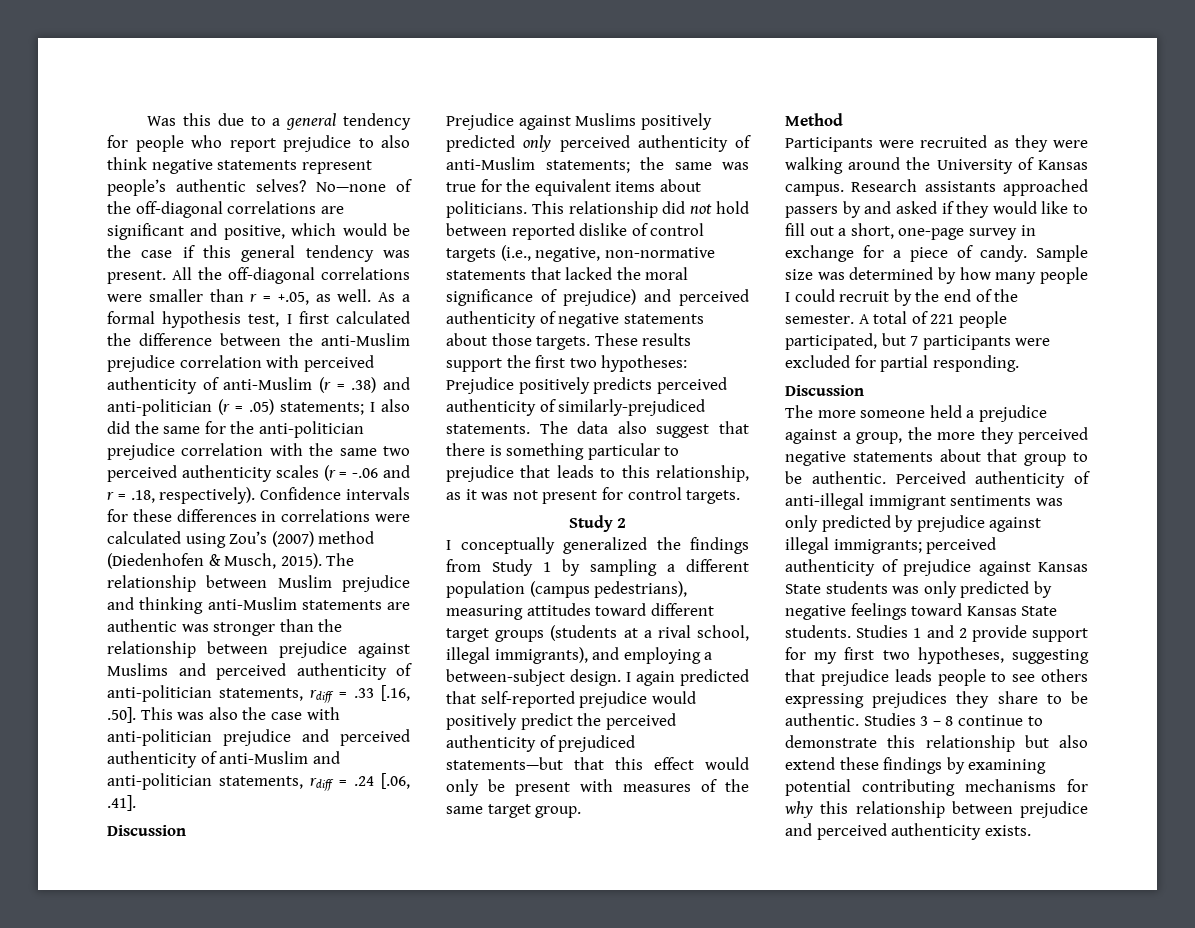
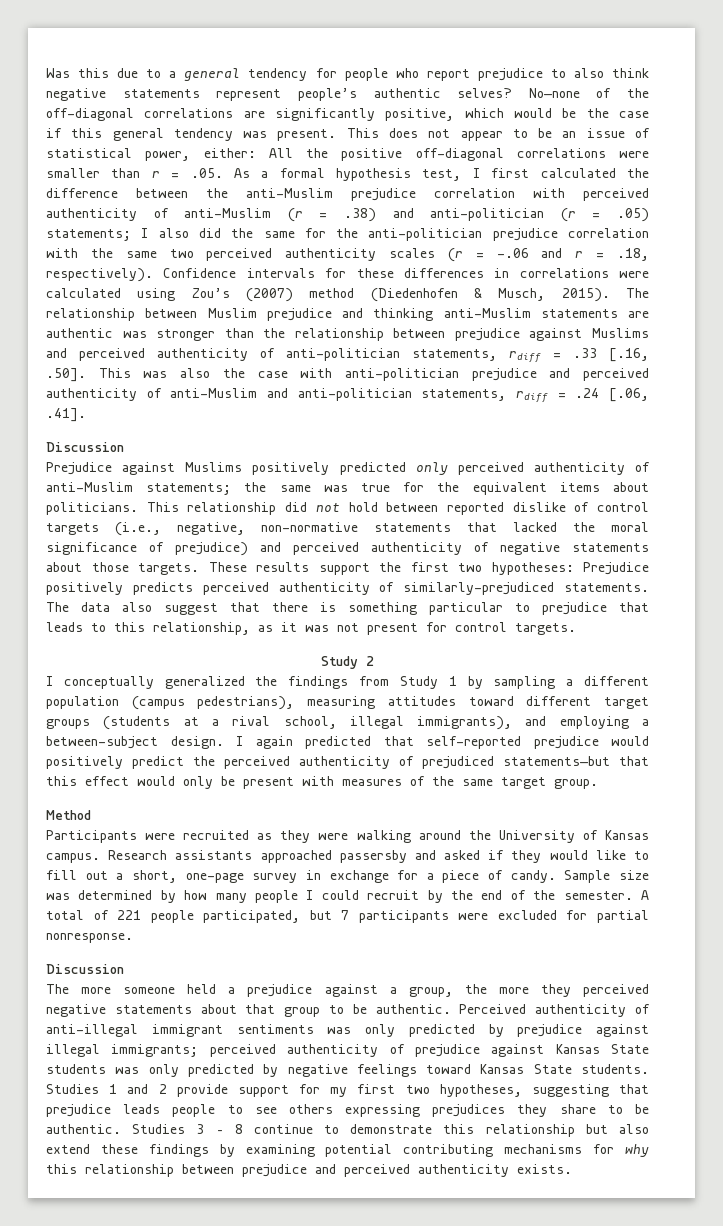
[107,223,218,240] significant and -> [275,108,375,121] significantly
(166, 277) none -> [346,128,651,141] [46,148,256,161] This does not appear to be an issue of statistical power, either:
(222, 273) none -> [341,148,403,161] positive
[277,289,372,305] +.05, as well. -> [190,168,223,178] .05.
[785,201,861,218] passers by -> [339,850,407,863] passersby
[932,355,1019,372] responding. -> [46,933,133,943] nonresponse.

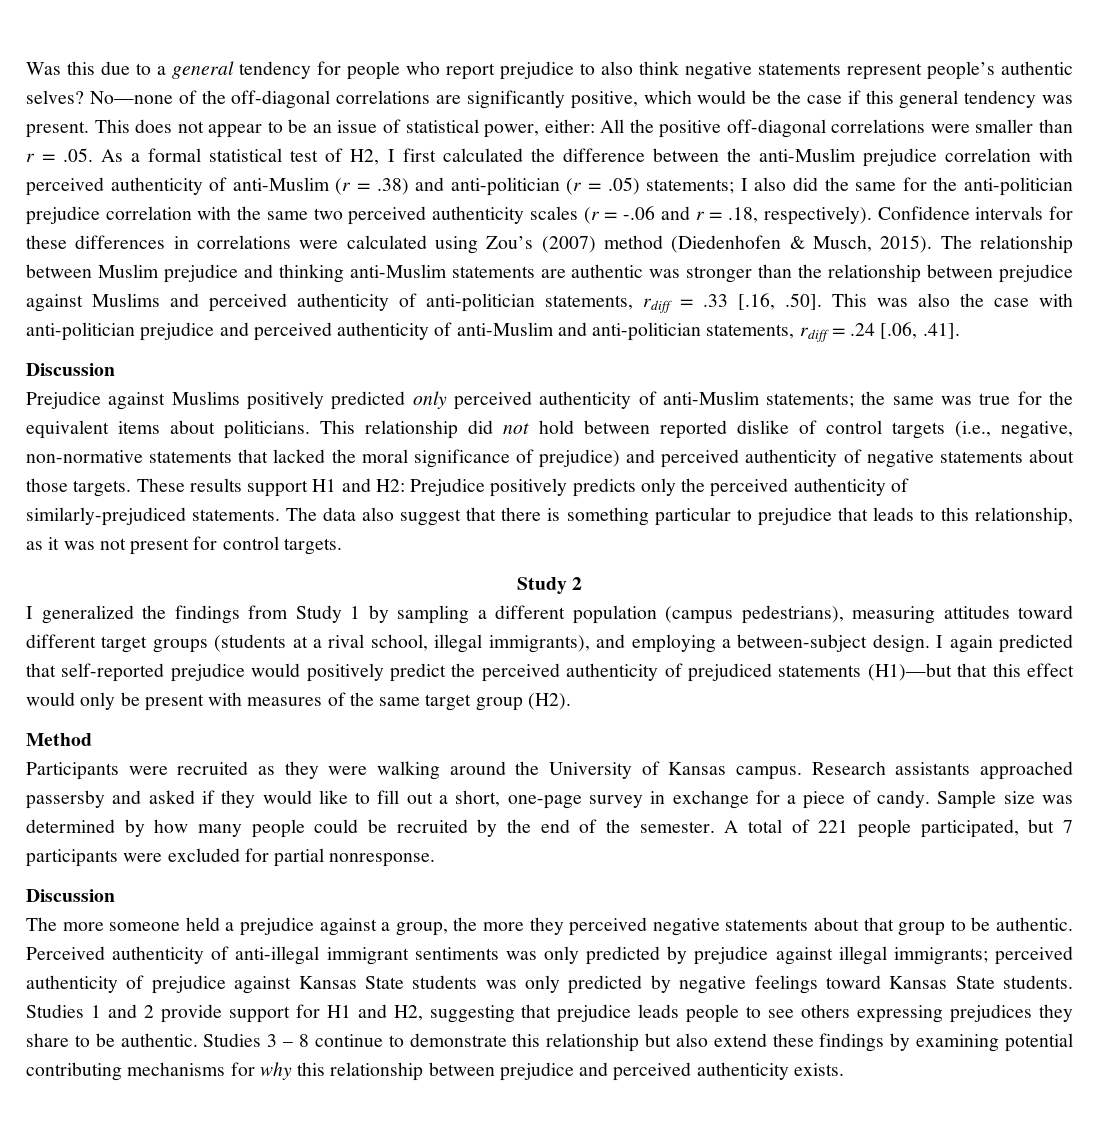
[336,168,462,181] hypothesis test, -> [209,148,380,165] statistical test of H2,
[379,562,574,575] the first two hypotheses: -> [312,478,405,492] H1 and H2:
(193, 588) none -> [640,478,706,496] only the
[63,676,154,689] conceptually -> (33, 612) none
[503,756,610,766] statements—but -> [778,663,952,681] statements (H1)—but
[554,779,598,789] group. -> [475,693,571,711] group (H2).
[306,890,420,900] I could recruit -> [314,819,468,833] could be recruited
[330,1084,522,1097] my first two hypotheses, -> [326,1004,423,1021] H1 and H2,

